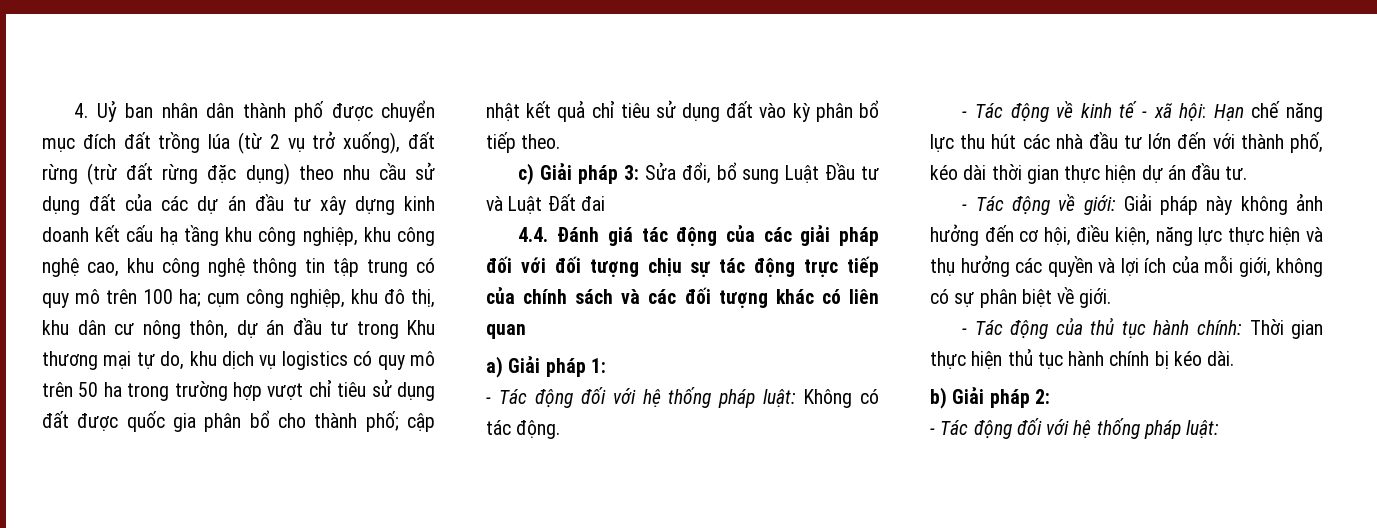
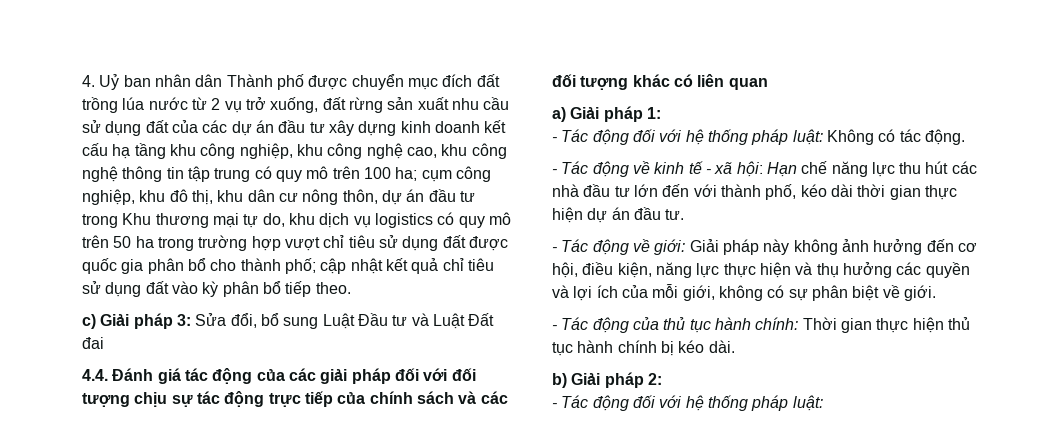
[242,103,286,118] thành -> [226,74,273,87] Thành
[238,132,262,154] (từ -> [148,97,207,110] nước từ
[343,132,436,154] [42,163,334,185] xuống), đất rừng (trừ đất rừng đặc dụng) theo -> [270,97,449,113] xuống, đất rừng sản xuất

